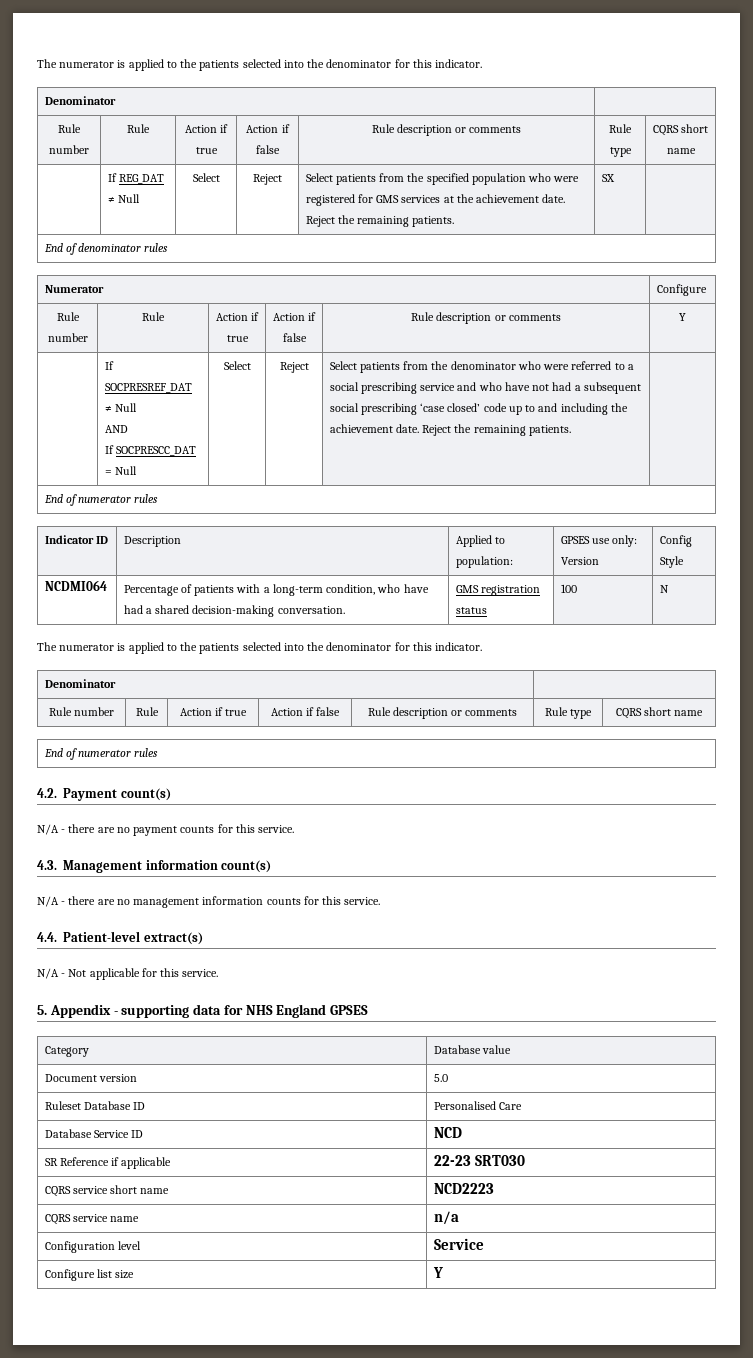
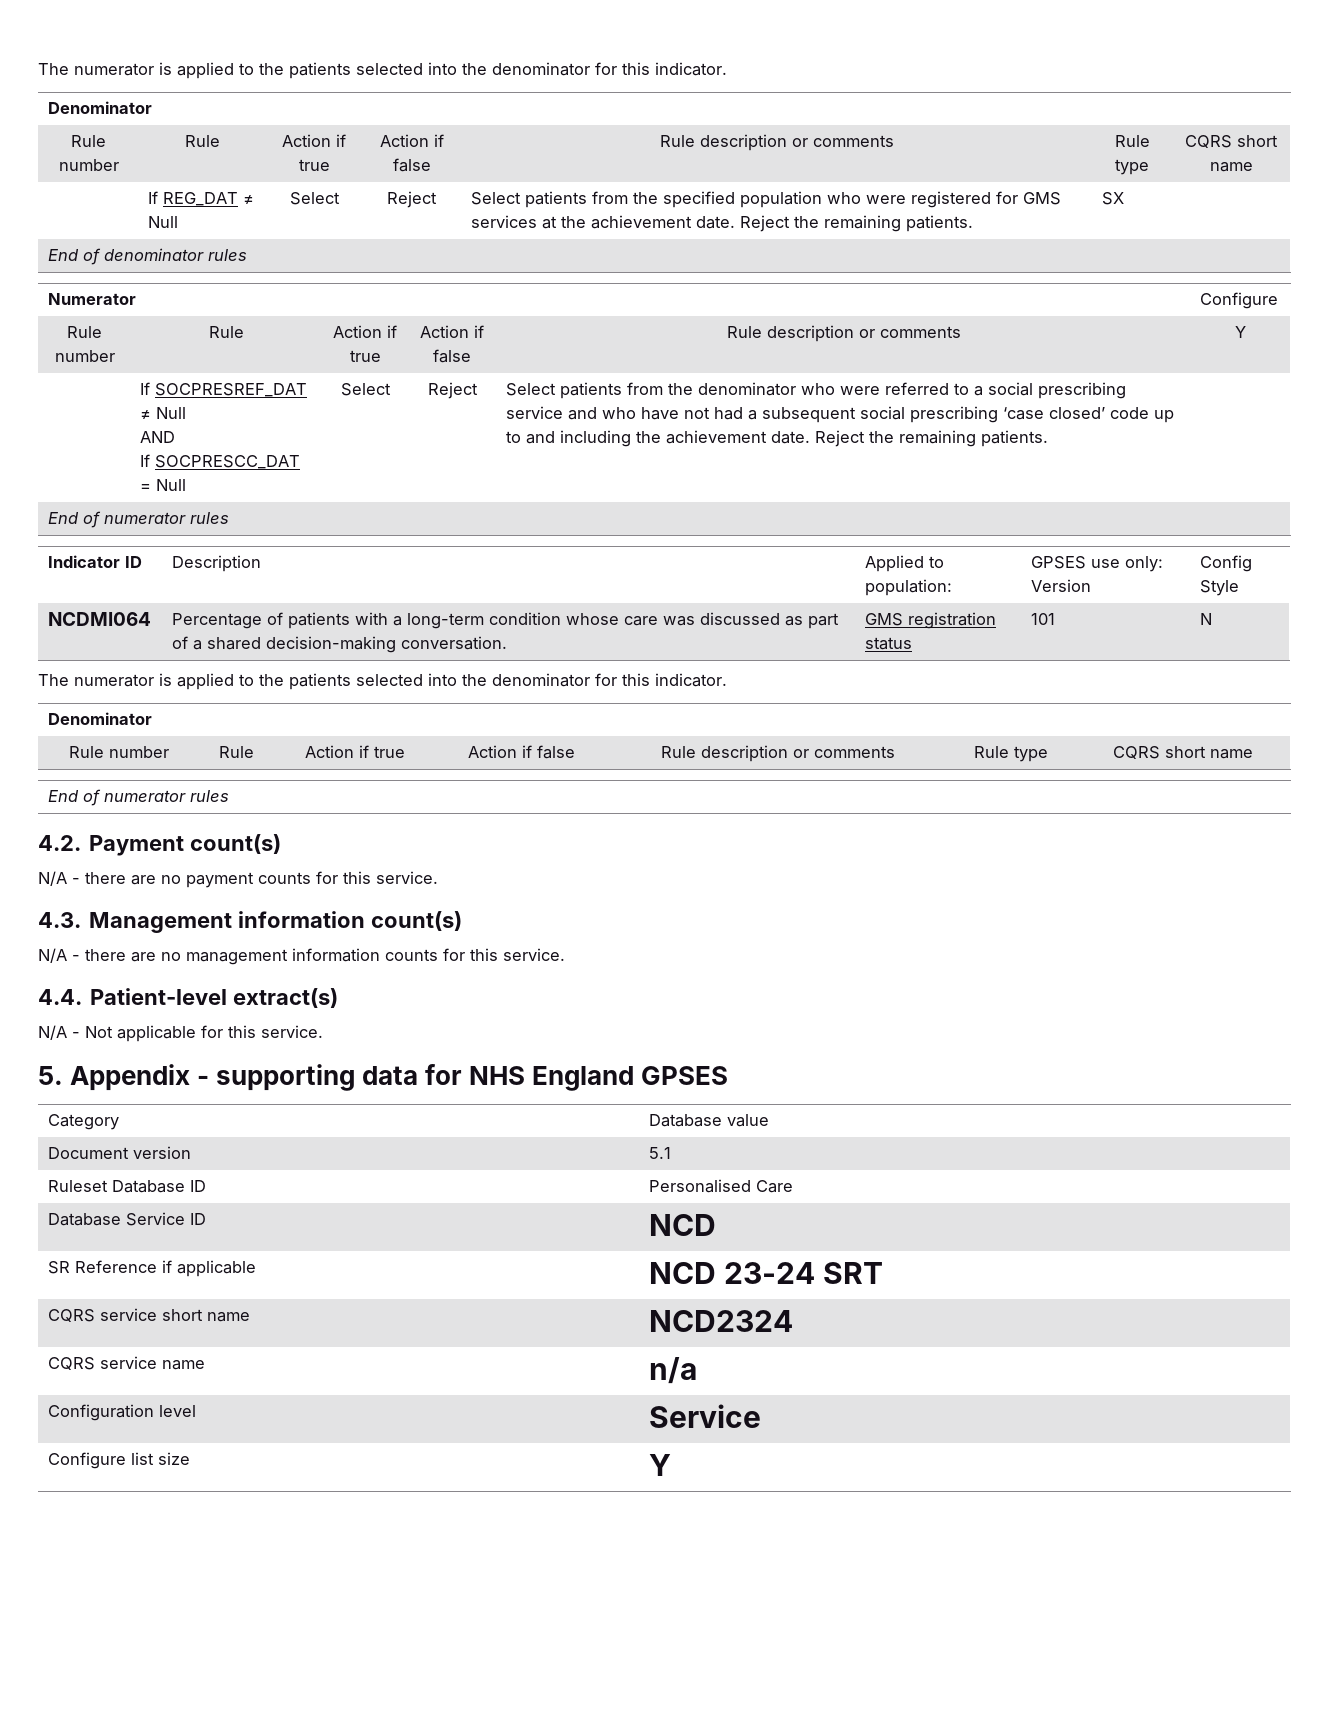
[326,584,429,595] [123,605,143,614] condition, who have had -> [489,612,840,629] [172,636,189,649] condition whose care was discussed as part of
[560,584,577,593] 100 -> [1031,613,1056,625] 101
[433,1074,448,1082] 5.0 -> [649,1147,672,1159] 5.1
[433,1155,525,1166] 22-23 SRT030 -> [649,1262,884,1284] NCD 23-24 SRT
[433,1183,494,1194] NCD2223 -> [649,1310,794,1332] NCD2324

